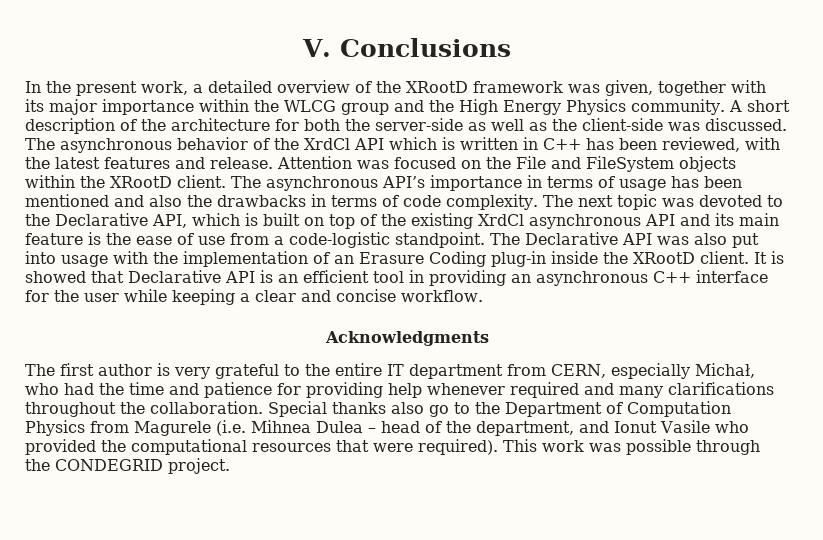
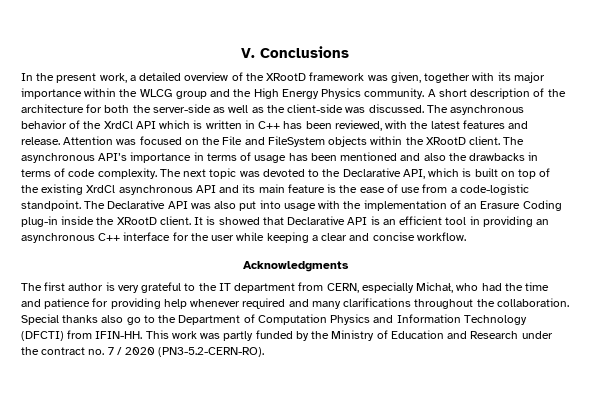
[335,363,382,376] entire -> (217, 287) none
[90,420,749,436] [25,439,760,455] [25,458,230,474] from Magurele (i.e. Mihnea Dulea – head of the department, and Ionut Vasile who provided the computational resources that were required). This work was possible through the CONDEGRID project. -> [373,314,527,325] [21,330,553,341] [21,347,265,357] and Information Technology (DFCTI) from IFIN-HH. This work was partly funded by the Ministry of Education and Research under the contract no. 7 / 2020 (PN3-5.2-CERN-RO).

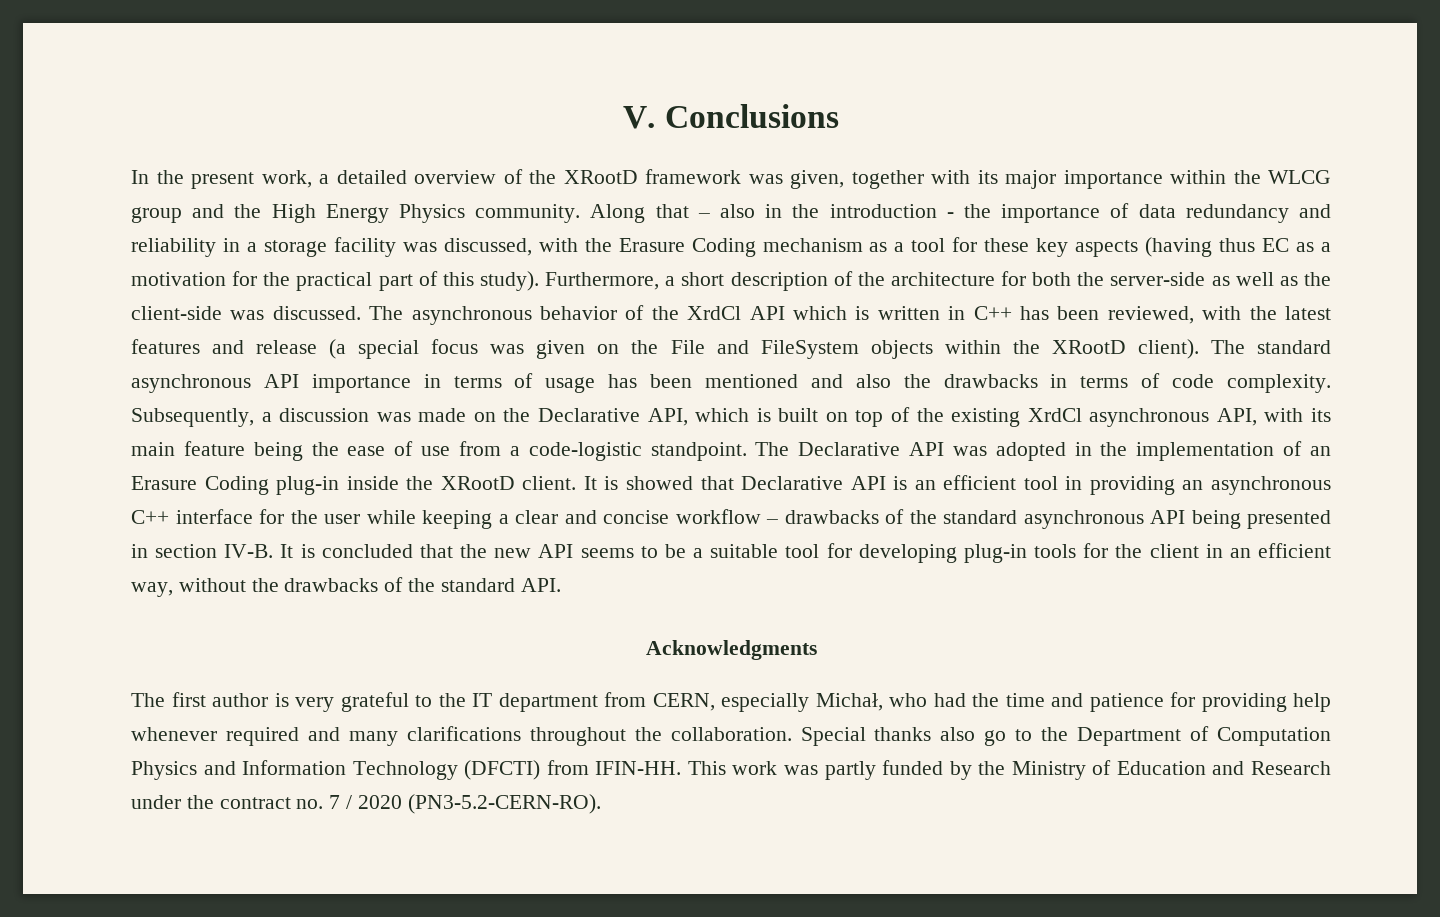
[427,89,436,97] A -> [590,203,1332,223] [131,237,1331,257] [131,271,676,291] Along that – also in the introduction - the importance of data redundancy and reliability in a storage facility was discussed, with the Erasure Coding mechanism as a tool for these key aspects (having thus EC as a motivation for the practical part of this study). Furthermore, a
[21,136,182,145] release. Attention was focused -> [256,339,586,359] release (a special focus was given
[469,136,525,145] [21,153,128,163] client. The asynchronous API’s -> [1137,339,1331,359] [131,374,299,393] client). The standard asynchronous API
[159,168,320,179] The next topic was devoted to -> [131,408,496,427] Subsequently, a discussion was made on
[195,185,240,193] API and -> [1216,408,1304,426] API, with
[327,184,337,193] is -> [253,442,303,461] being
[214,200,341,211] also put into usage with -> [995,442,1092,461] adopted in
[416,232,466,241] workflow. -> [675,509,1331,529] [131,543,1331,563] [131,577,561,597] workflow – drawbacks of the standard asynchronous API being presented in section IV-B. It is concluded that the new API seems to be a suitable tool for developing plug-in tools for the client in an efficient way, without the drawbacks of the standard API.

